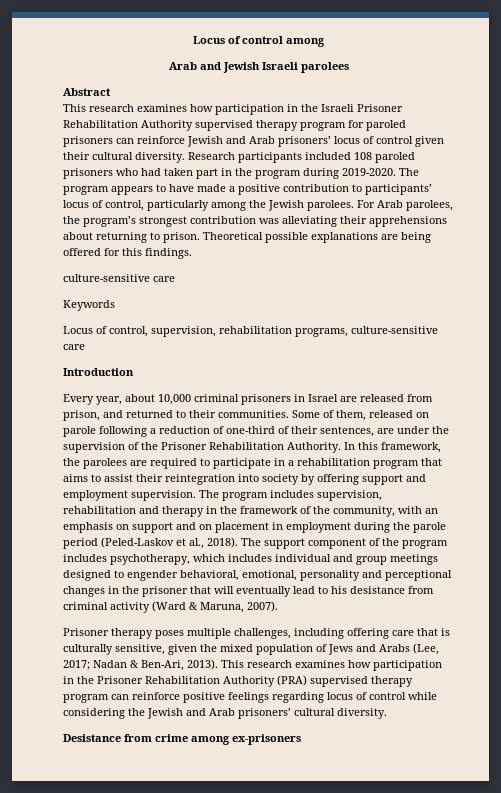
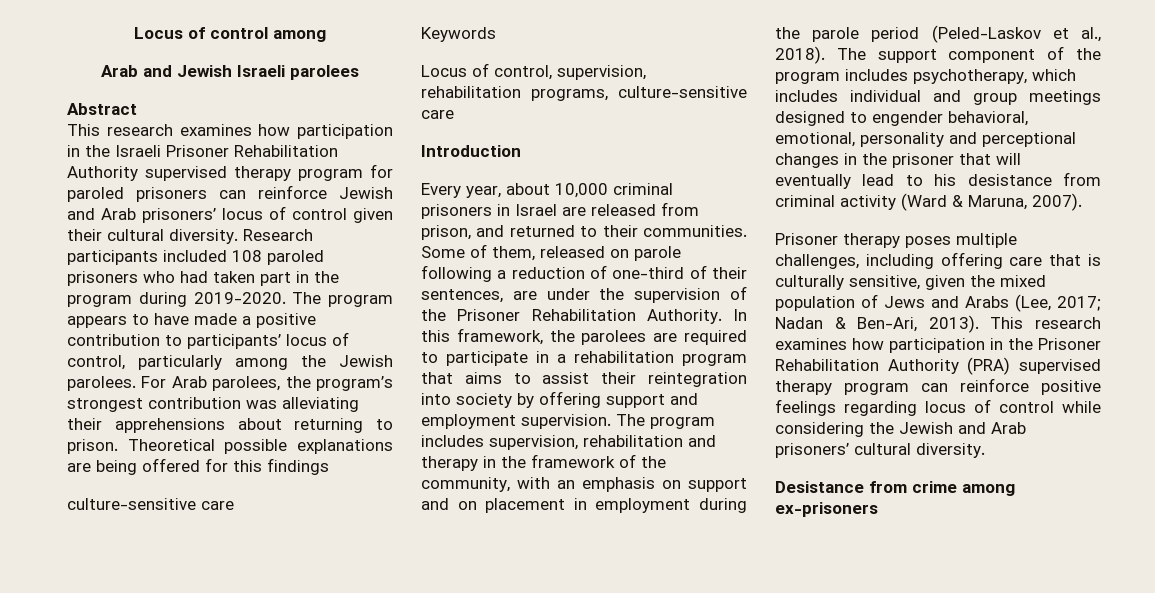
[145,248,192,259] findings. -> [267,458,329,475] findings

